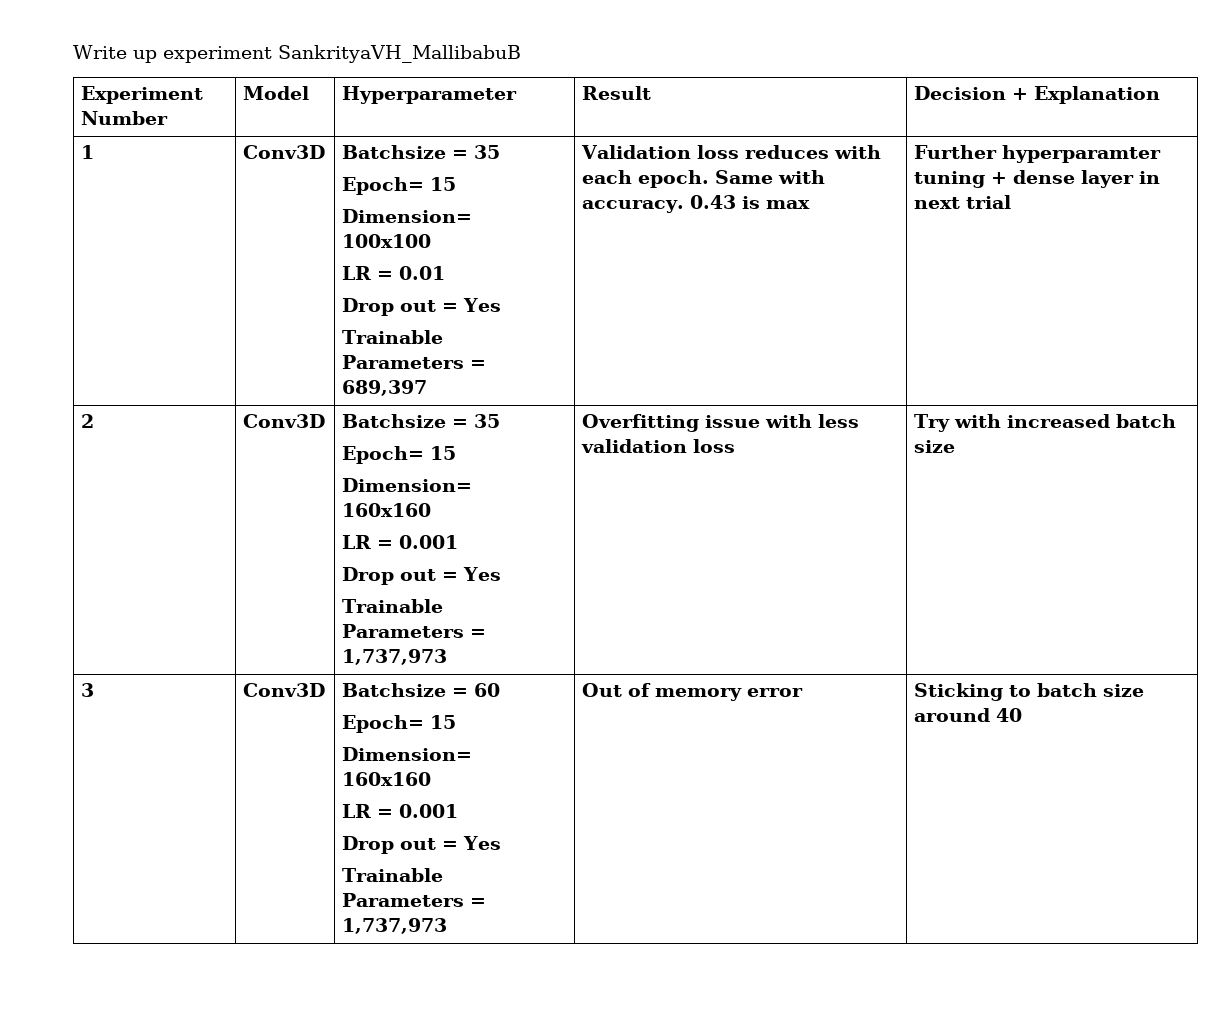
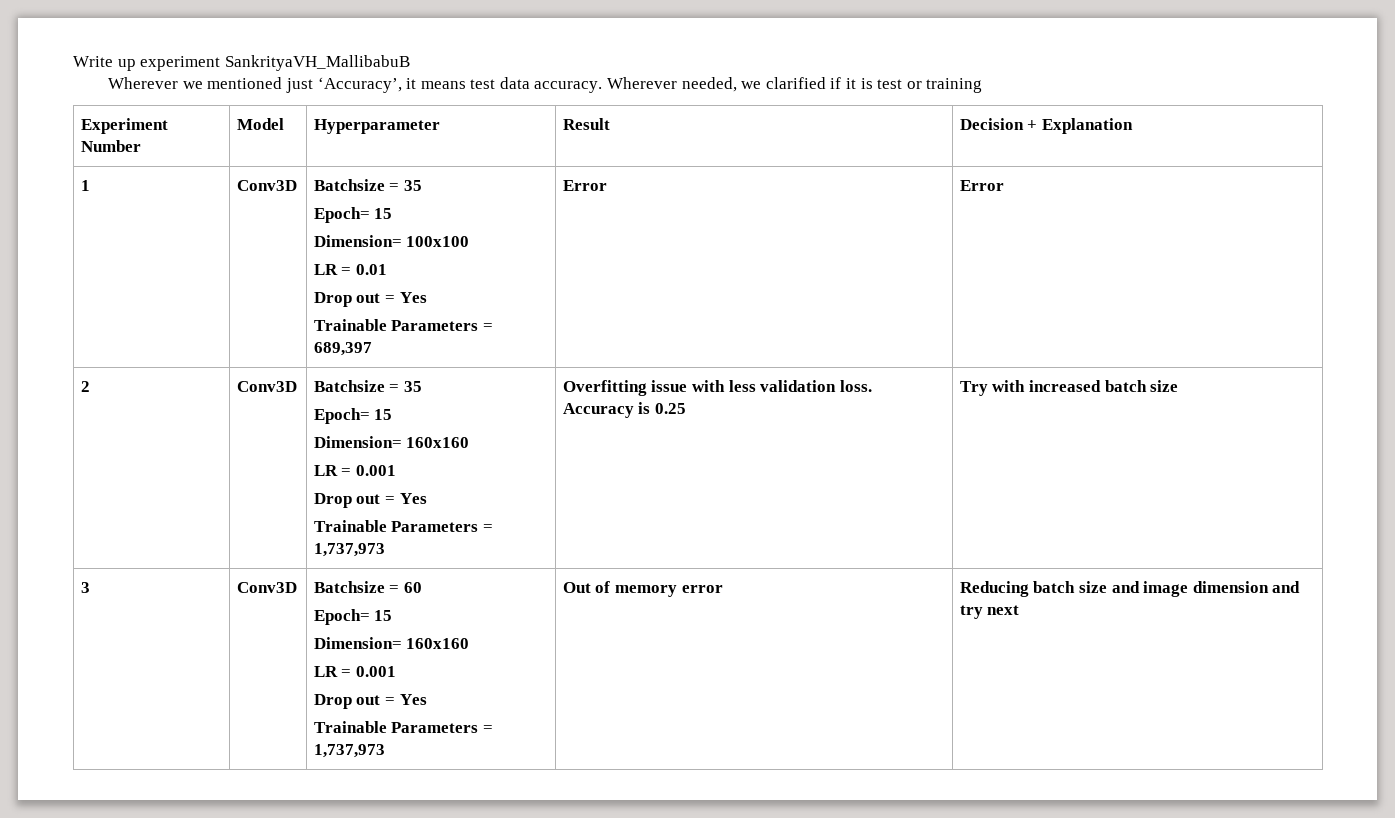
(521, 54) none -> [108,77,983,93] // Wherever we mentioned just ‘Accuracy’, it means test data accuracy. Wherever needed, we clarified if it is test or training
[581,145,881,159] [582,170,826,188] [582,195,810,213] [914,145,1162,163] [914,170,1161,188] [914,195,1012,209] Validation loss reduces with each epoch. Same with accuracy. 0.43 is max | Further hyperparamter tuning + dense layer in next trial -> [562,180,607,191] [959,180,1004,191] Error | Error
[693,439,736,453] loss -> [839,380,872,392] [562,402,687,418] loss. Accuracy is 0.25
[914,683,1145,701] [914,708,1023,722] Sticking to batch size around 40 -> [959,581,1301,597] [959,605,1020,619] Reducing batch size and image dimension and try next

